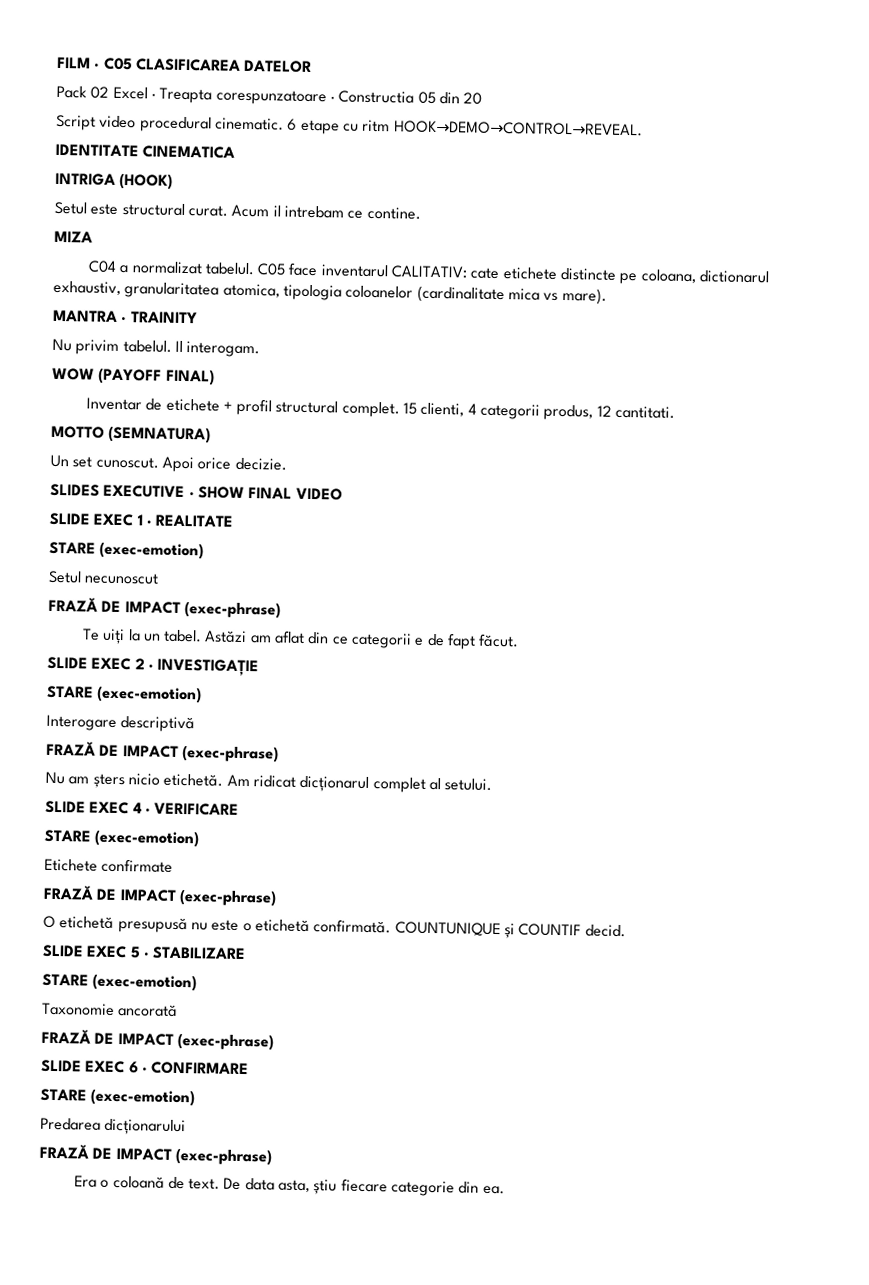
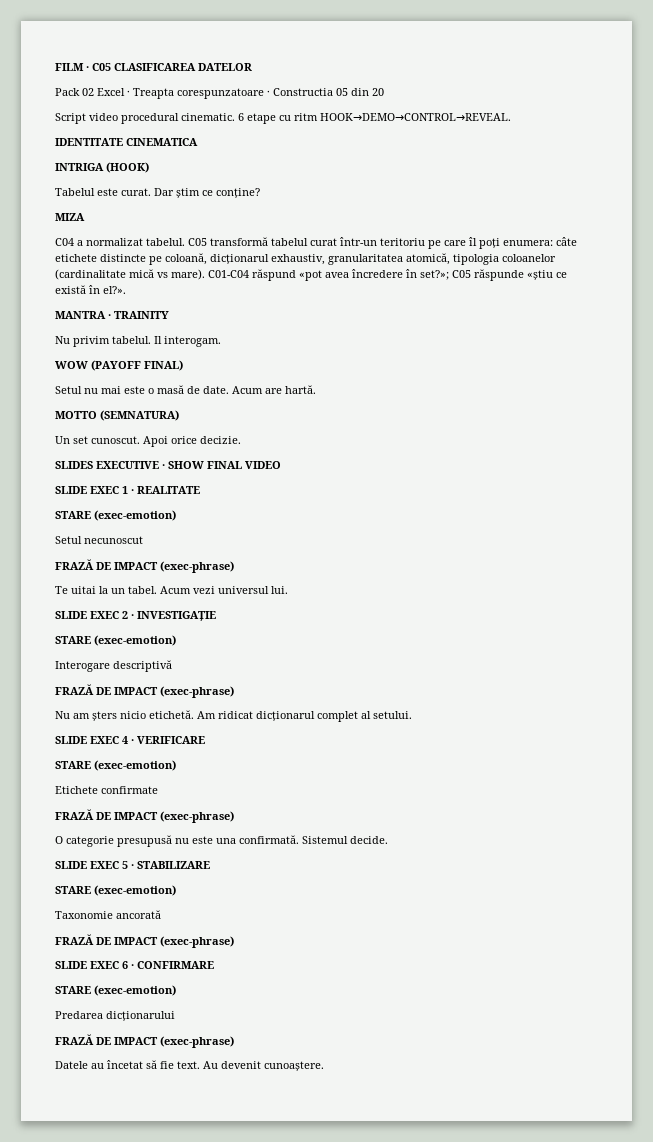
[54,201,421,220] Setul este structural curat. Acum il intrebam ce contine. -> [55,188,260,198] Tabelul este curat. Dar știm ce conține?
[288,262,500,279] face inventarul CALITATIV: cate -> [210,237,577,249] transformă tabelul curat într-un teritoriu pe care îl poți enumera: câte
[640,269,770,284] coloana, dictionarul -> [165,253,269,265] coloană, dicționarul
[222,283,280,298] atomica, -> [406,253,450,265] atomică,
[507,288,540,301] mica -> [129,269,154,278] mică
(607, 296) none -> [208,269,567,281] [55,285,126,294] C01-C04 răspund «pot avea încredere în set?»; C05 răspunde «știu ce există în el?».
[85,397,676,421] Inventar de etichete + profil structural complet. 15 clienti, 4 categorii produs, 12 cantitati. -> [55,385,316,394] Setul nu mai este o masă de date. Acum are hartă.
[102,628,126,645] uiți -> [71,586,96,594] uitai
[204,630,520,650] Astăzi am aflat din ce categorii e de fapt făcut. -> [160,586,288,594] Acum vezi universul lui.
[59,916,115,929] etichetă -> [66,836,114,847] categorie
[242,919,626,939] o etichetă confirmată. COUNTUNIQUE și COUNTIF decid. -> [216,835,388,844] una confirmată. Sistemul decide.
[73,1175,505,1197] Era o coloană de text. De data asta, știu fiecare categorie din ea. -> [55,1060,324,1071] Datele au încetat să fie text. Au devenit cunoaștere.

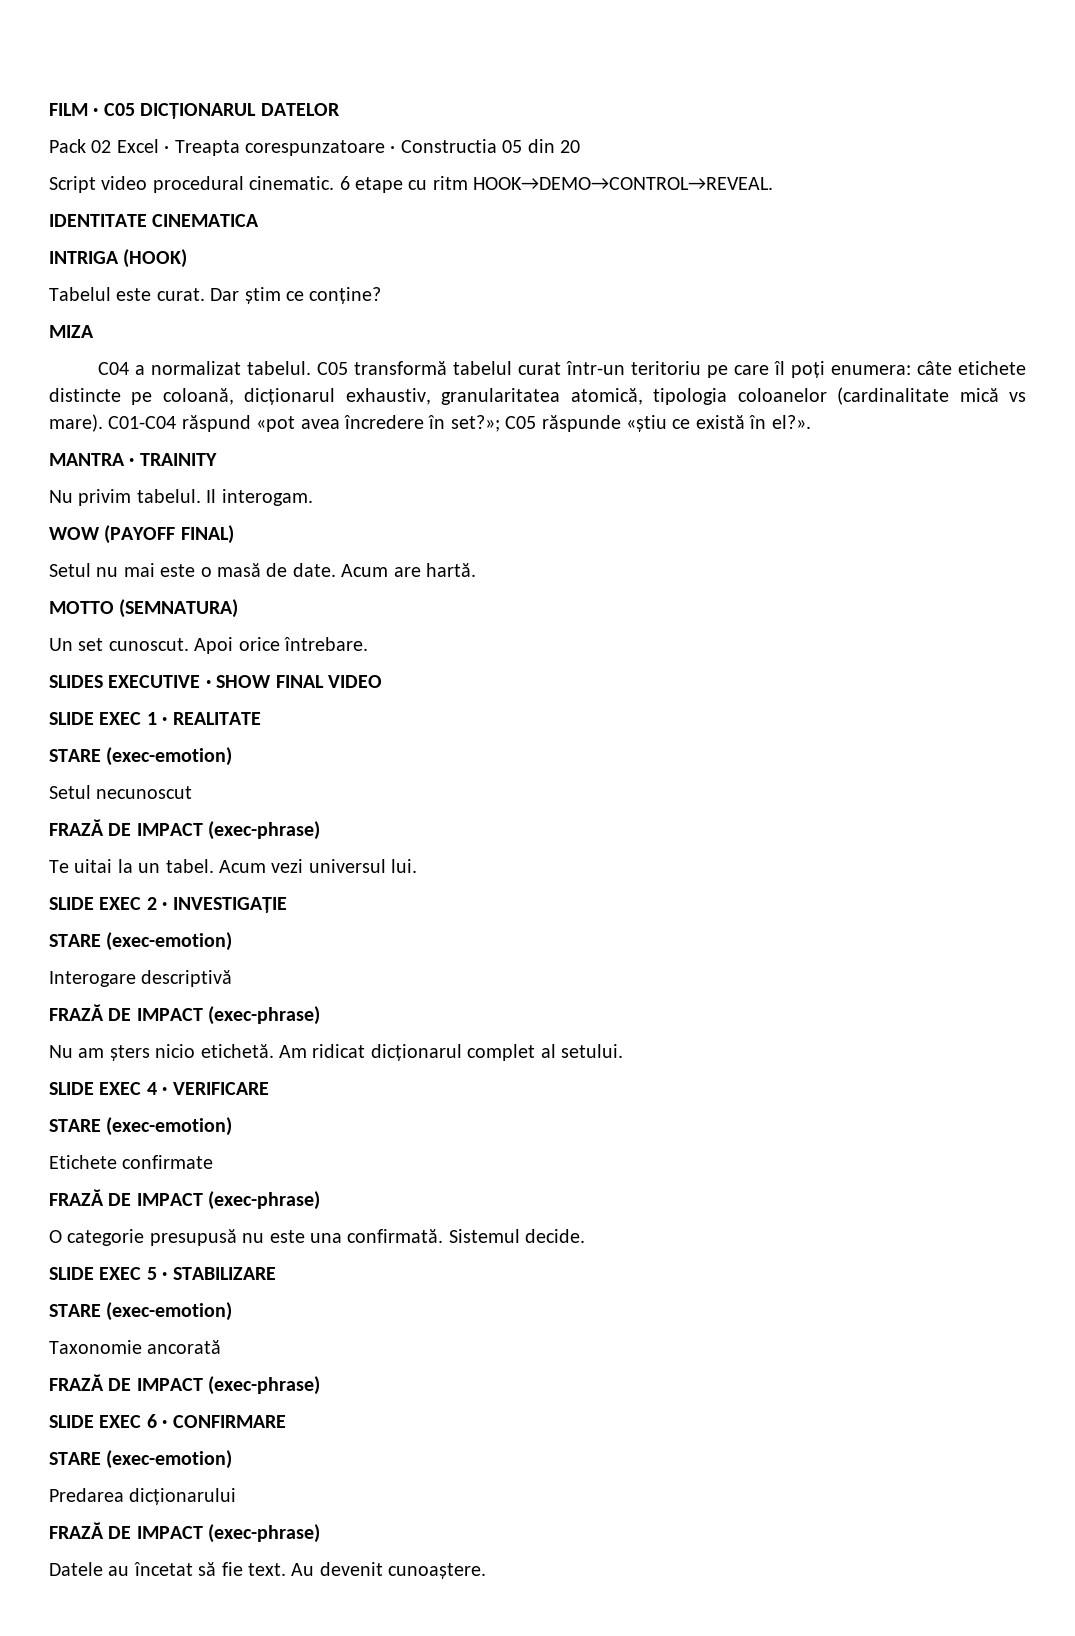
[114,63,196,71] CLASIFICAREA -> [140,103,257,119] DICȚIONARUL
[200,436,241,444] decizie. -> [284,637,368,651] întrebare.

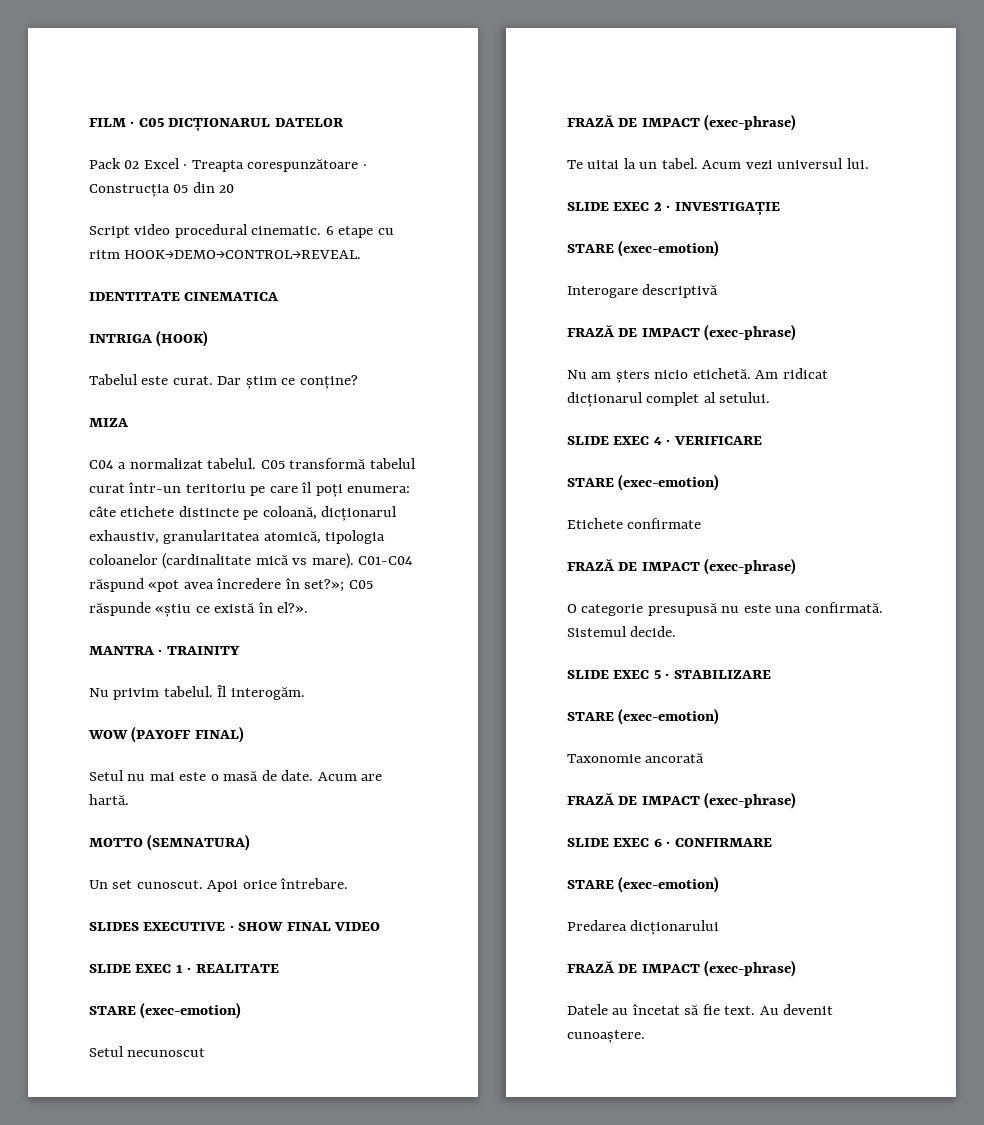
[245,139,497,156] corespunzatoare · Constructia -> [247,159,367,172] [89,184,170,197] corespunzătoare · Construcția
[206,489,313,506] Il interogam. -> [217,685,305,700] Îl interogăm.

